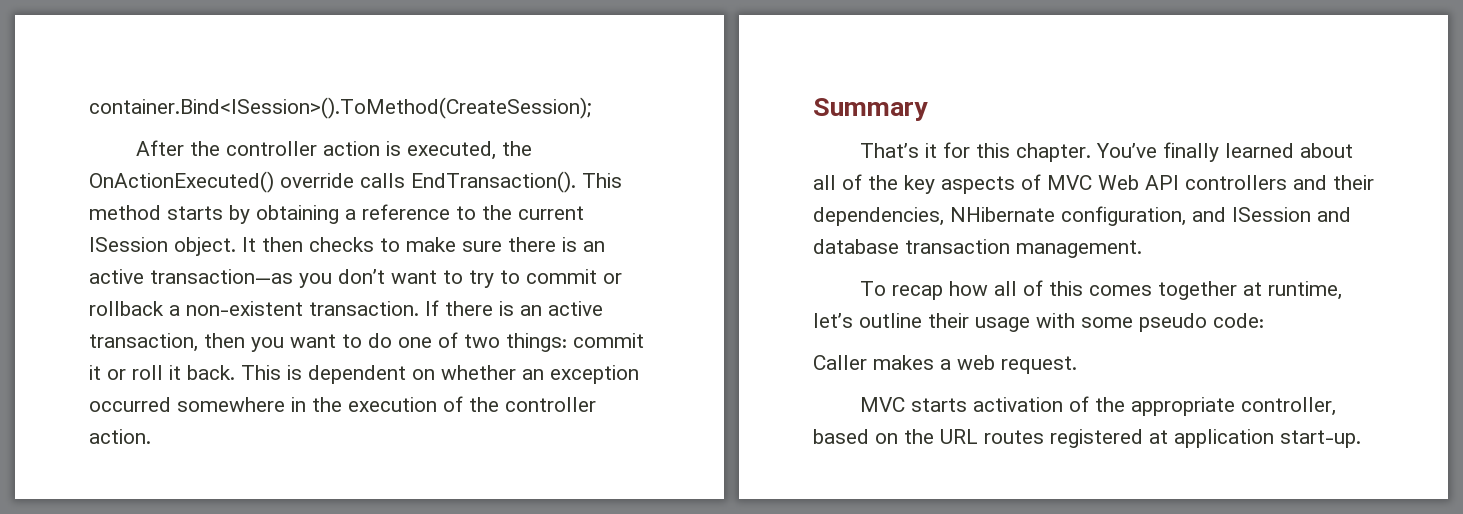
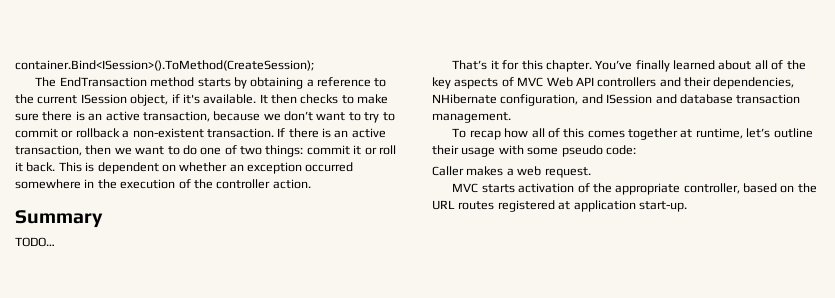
[136,140,533,160] [89,171,622,193] After the controller action is executed, the OnActionExecuted() override calls EndTransaction(). This -> [35,77,147,87] The EndTransaction
[174,237,236,256] object. -> [130,94,257,106] object, if it's available.
[150,269,332,288] transaction—as you -> [142,111,281,122] transaction, because we
[251,337,284,352] you -> [114,147,132,155] we
(928, 109) none -> [15,237,55,247] // TODO…

